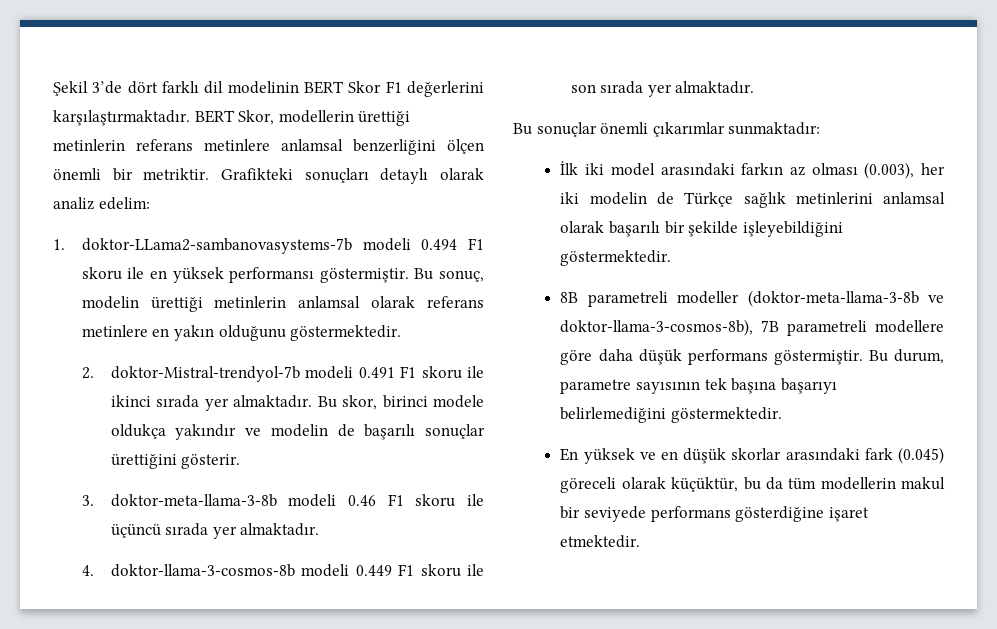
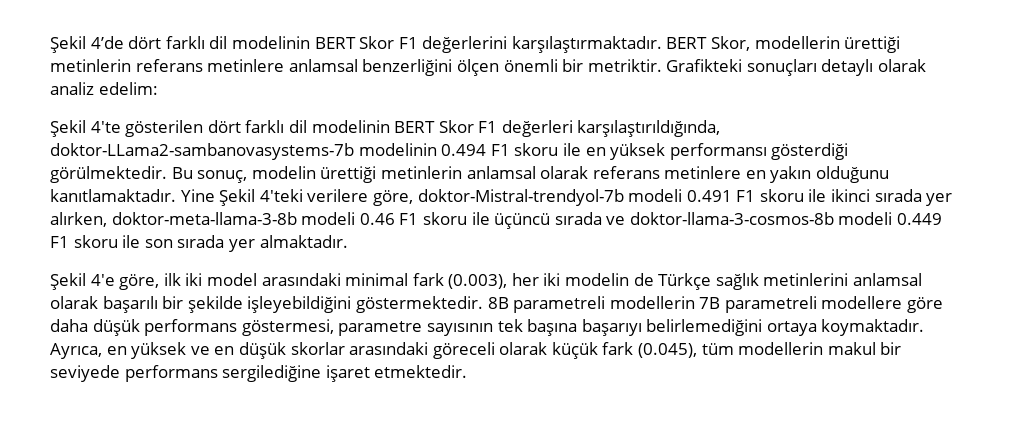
[53,81,123,96] Şekil 3’de -> [50,36,124,53] Şekil 4’de
[53,238,411,254] 1. doktor-LLama2-sambanovasystems-7b modeli -> [50,120,721,137] [50,143,437,160] Şekil 4'te gösterilen dört farklı dil modelinin BERT Skor F1 değerleri karşılaştırıldığında, doktor-LLama2-sambanovasystems-7b modelinin
[319,268,409,283] göstermiştir. -> [771,143,849,160] [50,166,167,183] gösterdiği görülmektedir.
[290,325,402,341] [81,367,94,379] göstermektedir. // 2. -> [50,189,413,206] kanıtlamaktadır. Yine Şekil 4'teki verilere göre,
[233,395,484,410] [110,424,485,440] [110,454,241,469] [81,495,94,506] almaktadır. Bu skor, birinci modele oldukça yakındır ve modelin de başarılı sonuçlar ürettiğini gösterir. // 3. -> [50,212,107,227] alırken,
[212,523,320,539] [81,565,94,576] yer almaktadır. // 4. -> [606,216,626,225] ve
[513,122,821,137] [560,161,858,176] Bu sonuçlar önemli çıkarımlar sunmaktadır: // İlk iki model arasındaki farkın az olması -> [50,273,444,290] Şekil 4'e göre, ilk iki model arasındaki minimal fark
(672, 258) // -> (483, 304) none
[677,290,944,307] [560,319,754,336] modeller (doktor-meta-llama-3-8b ve doktor-llama-3-cosmos-8b), -> [609,296,695,309] modellerin
[773,349,944,365] göstermiştir. Bu durum, -> [241,319,334,336] göstermesi,
[671,407,783,423] [560,448,579,461] göstermektedir. // En -> [766,319,925,336] [50,343,127,359] ortaya koymaktadır. Ayrıca, en
[864,447,944,464] [560,477,783,493] fark (0.045) göreceli olarak küçüktür, bu da -> [432,342,698,359] göreceli olarak küçük fark (0.045),
[735,506,825,522] gösterdiğine -> [222,365,322,382] sergilediğine

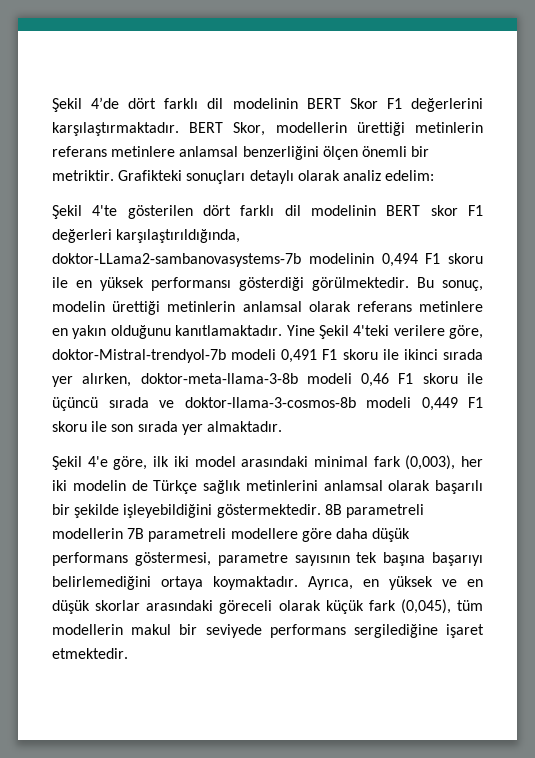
[438,120,474,133] Skor -> [430,205,458,216] skor
[441,144,487,156] 0.494 -> [381,253,418,267] 0,494
[686,190,732,202] 0.491 -> [281,349,318,363] 0,491
[359,213,395,225] 0.46 -> [361,373,390,387] 0,46
[897,213,943,225] 0.449 -> [421,397,458,411] 0,449
[448,274,508,289] (0.003), -> [405,455,456,470] (0,003),
[638,343,698,358] (0.045), -> [400,599,451,614] (0,045),

